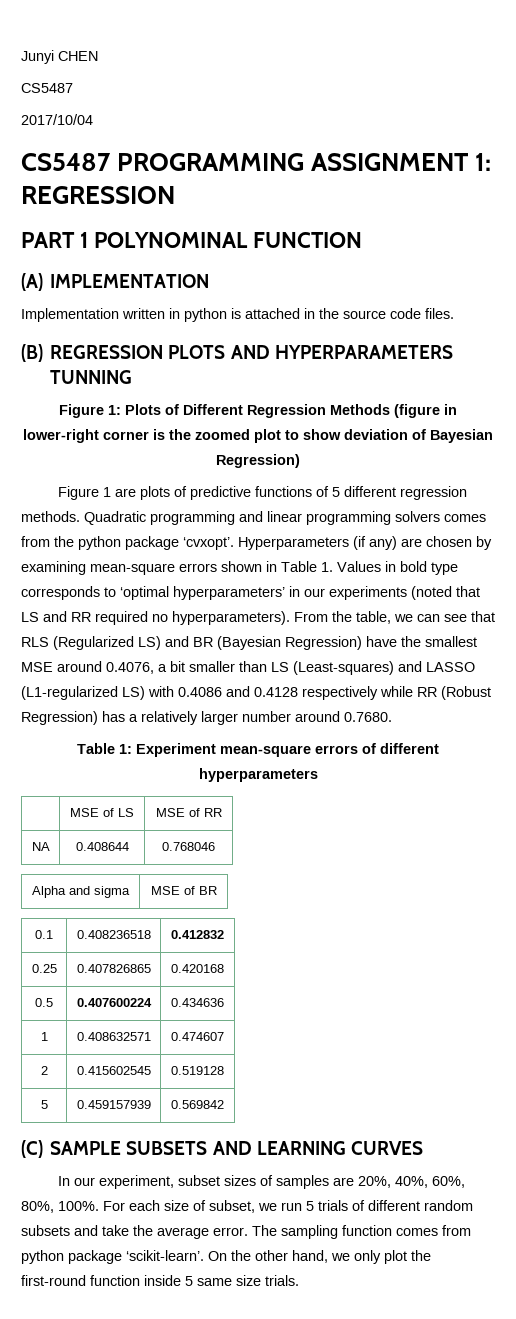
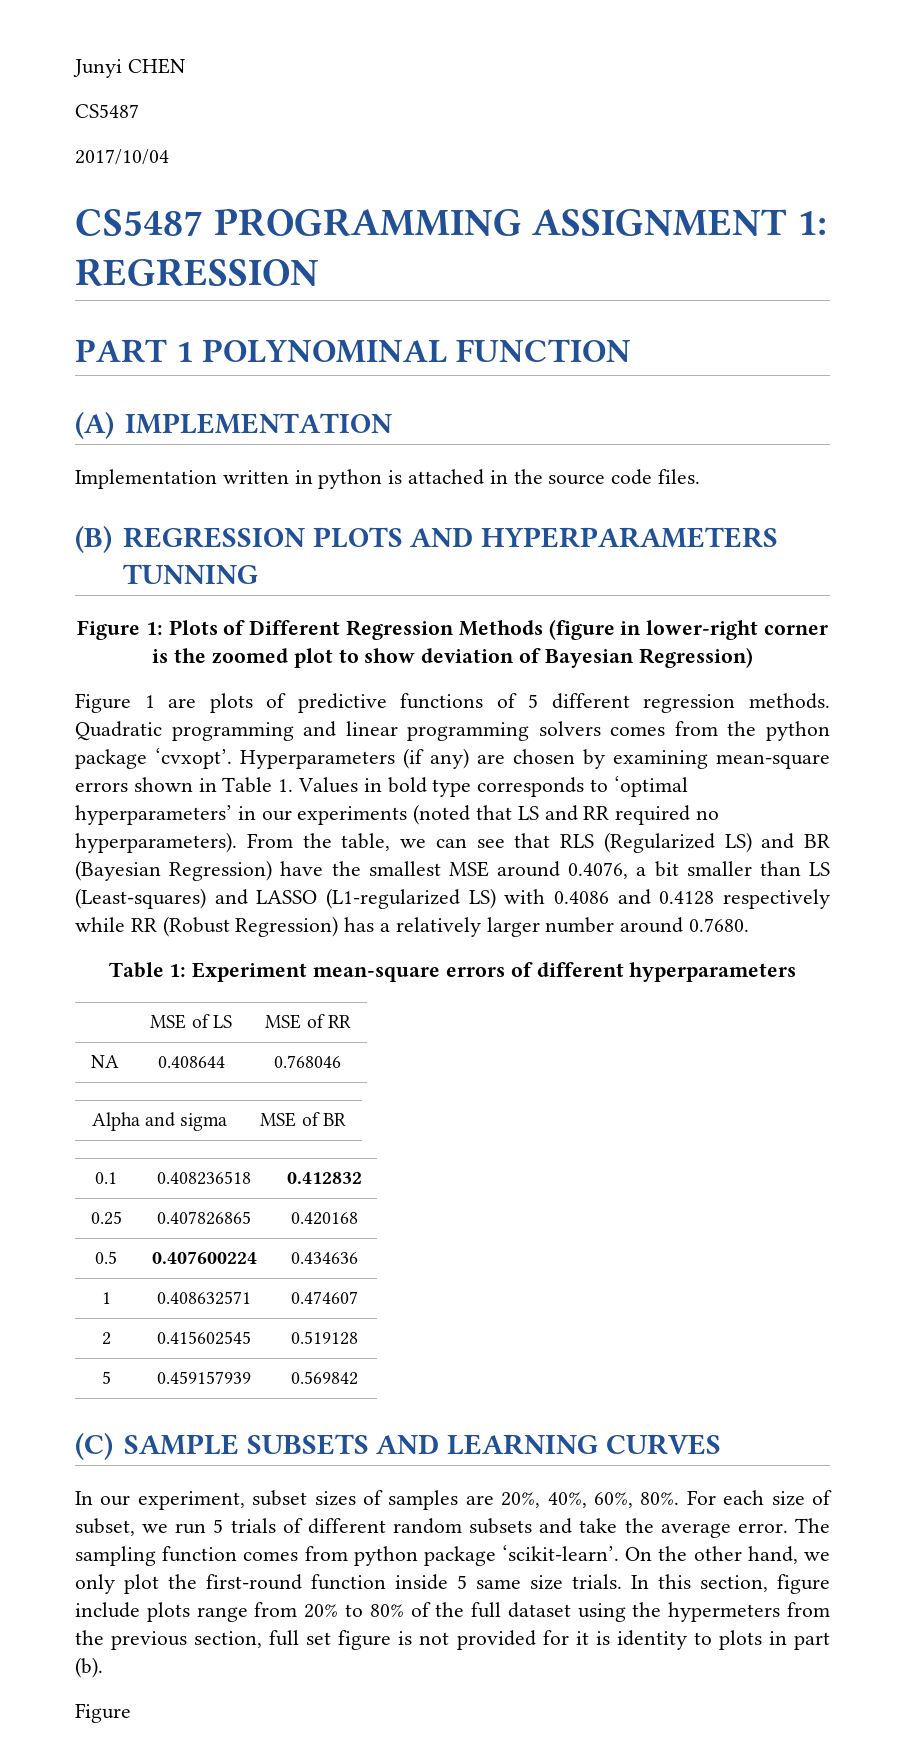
[21,1201,99,1213] 80%, 100%. -> [640,1492,680,1505] 80%.
(299, 1280) none -> [631,1574,830,1594] [75,1602,831,1622] [75,1630,830,1650] [75,1657,103,1678] [75,1703,131,1723] In this section, figure include plots range from 20% to 80% of the full dataset using the hypermeters from the previous section, full set figure is not provided for it is identity to plots in part (b). // Figure

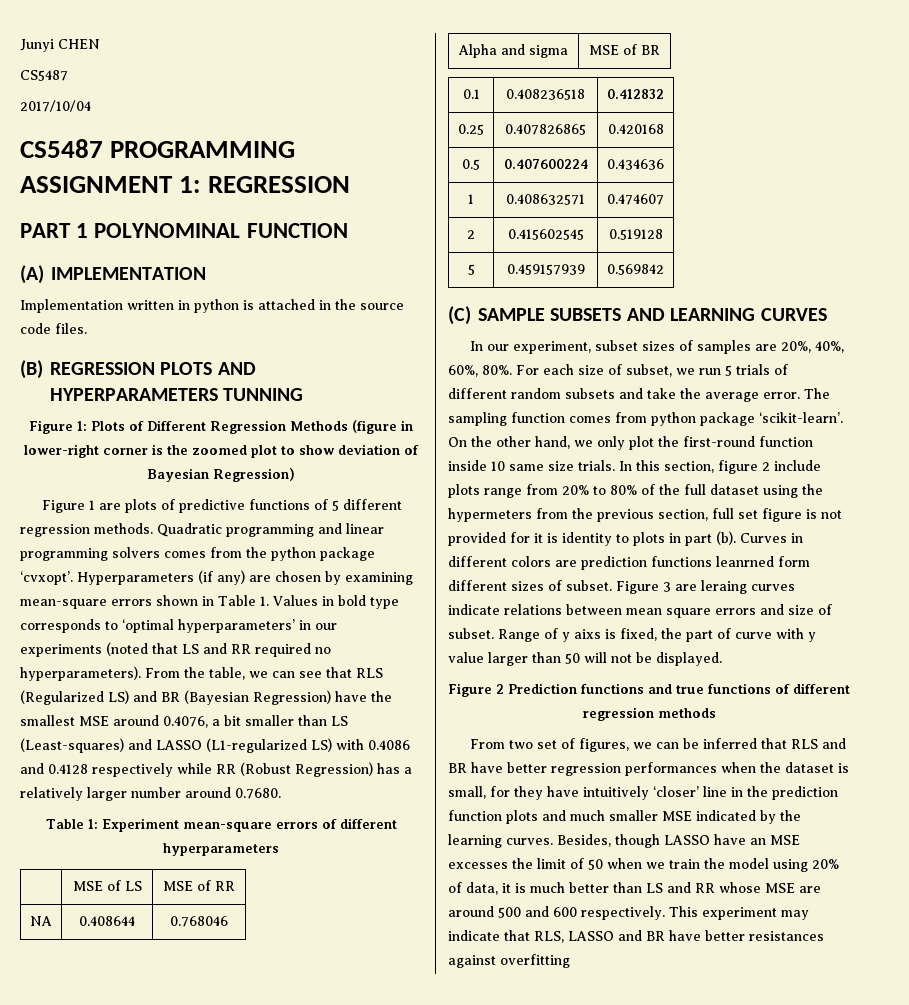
[457,1575,467,1589] 5 -> [491,461,505,471] 10
(830, 1584) none -> [762,462,770,471] 2
[75,1703,131,1723] // Figure -> [740,533,803,543] [448,556,810,570] [448,580,795,594] [448,604,832,618] [448,628,816,642] [448,652,722,666] [448,683,850,697] [582,707,716,721] [469,738,846,752] [448,762,849,776] [448,786,838,800] [448,810,801,824] [448,834,800,848] [448,858,839,872] [448,882,821,895] [448,906,809,920] [448,930,824,943] [448,954,570,968] Curves in different colors are prediction functions leanrned form different sizes of subset. Figure 3 are leraing curves indicate relations between mean square errors and size of subset. Range of y aixs is fixed, the part of curve with y value larger than 50 will not be displayed. // Figure 2 Prediction functions and true functions of different regression methods // From two set of figures, we can be inferred that RLS and BR have better regression performances when the dataset is small, for they have intuitively ‘closer’ line in the prediction function plots and much smaller MSE indicated by the learning curves. Besides, though LASSO have an MSE excesses the limit of 50 when we train the model using 20% of data, it is much better than LS and RR whose MSE are around 500 and 600 respectively. This experiment may indicate that RLS, LASSO and BR have better resistances against overfitting

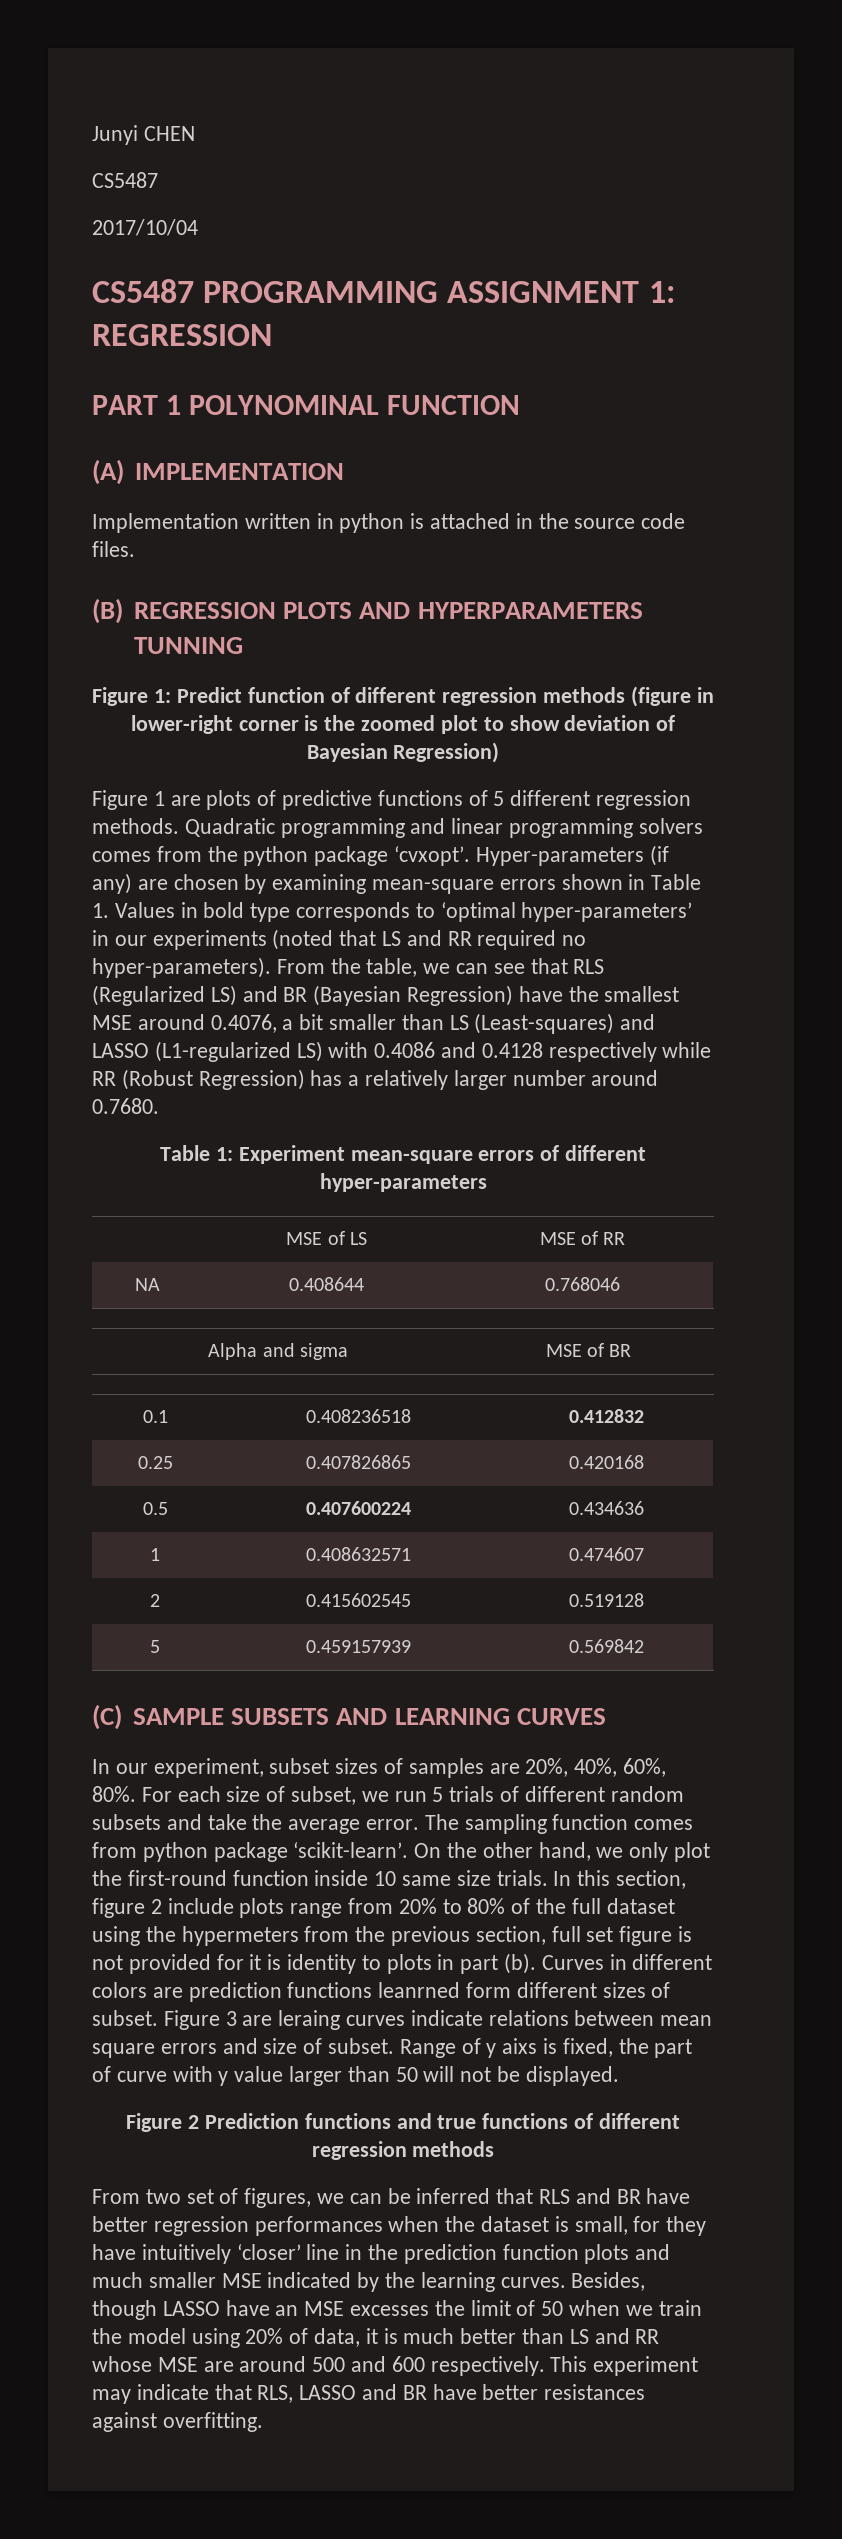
[91,420,348,434] Plots of Different Regression Methods -> [176,687,626,706] Predict function of different regression methods
[77,572,194,585] Hyperparameters -> [475,847,644,866] Hyper-parameters
[178,619,295,633] hyperparameters’ -> [521,902,693,922] hyper-parameters’
[20,666,141,681] hyperparameters). -> [92,957,271,978] hyper-parameters).
[163,843,279,856] hyperparameters -> [319,1173,487,1192] hyper-parameters
[500,954,570,968] overfitting -> [162,2412,263,2432] overfitting.

